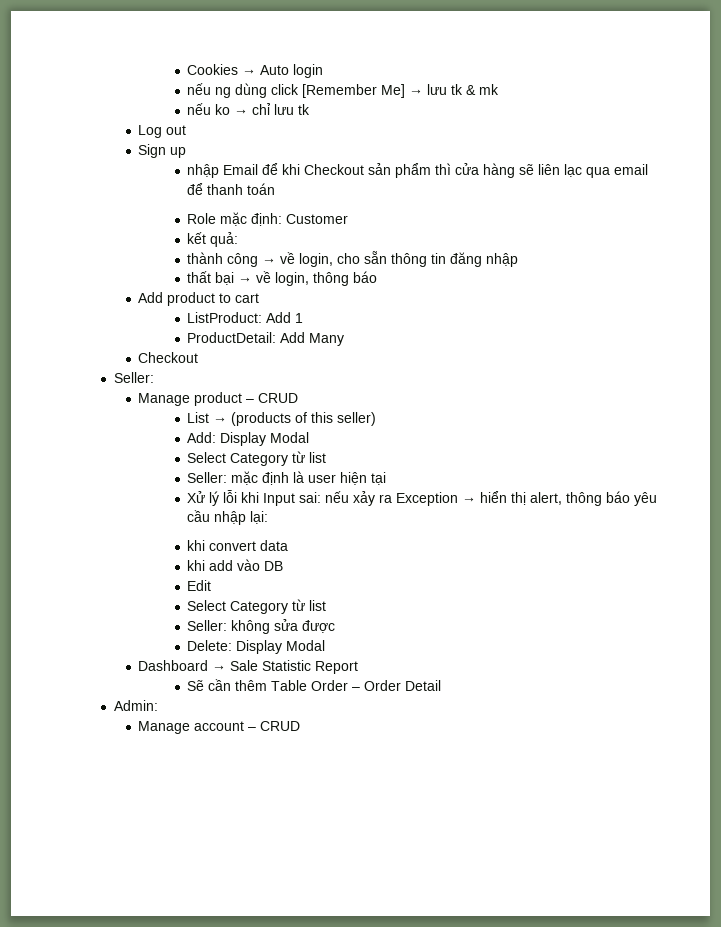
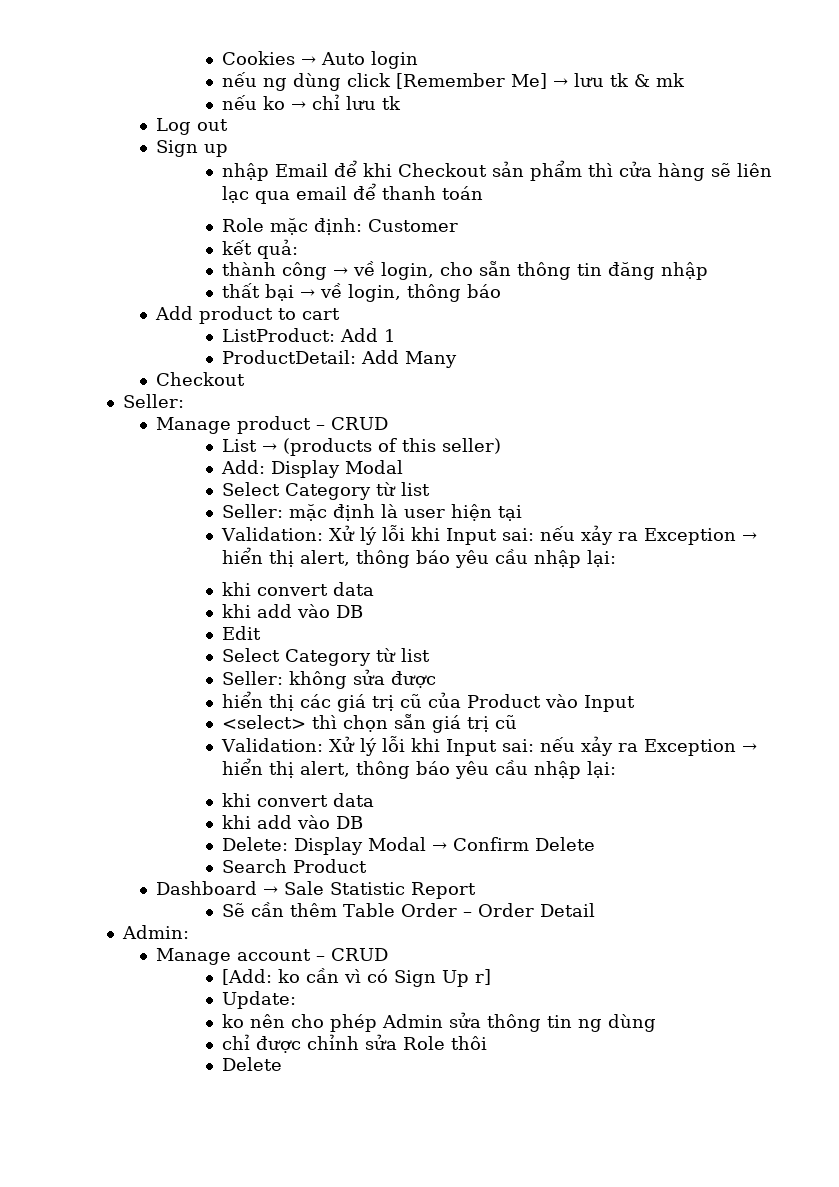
(387, 478) none -> [220,527,323,541] Validation:
[187,640,326,654] Delete: Display Modal -> [221,691,635,712] [221,714,517,733] [220,736,757,756] [221,758,616,779] [221,793,374,807] [221,815,363,829] [221,837,595,855] [221,859,367,873] hiển thị các giá trị cũ của Product vào Input // <select> thì chọn sẵn giá trị cũ // Validation: Xử lý lỗi khi Input sai: nếu xảy ra Exception → hiển thị alert, thông báo yêu cầu nhập lại: // khi convert data // khi add vào DB // Delete: Display Modal → Confirm Delete // Search Product
(301, 726) none -> [221,968,491,987] [221,991,296,1009] [221,1012,656,1032] [221,1034,487,1053] [221,1057,282,1071] // [Add: ko cần vì có Sign Up r] // Update: // ko nên cho phép Admin sửa thông tin ng dùng // chỉ được chỉnh sửa Role thôi // Delete

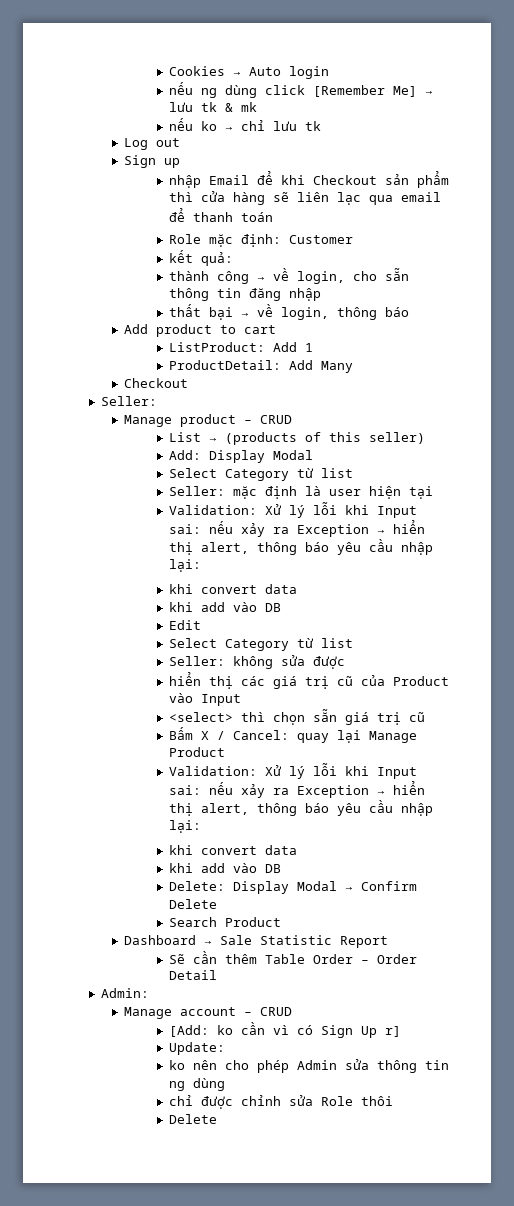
(517, 722) none -> [169,727,418,743] [169,747,226,757] // Bấm X / Cancel: quay lại Manage Product

